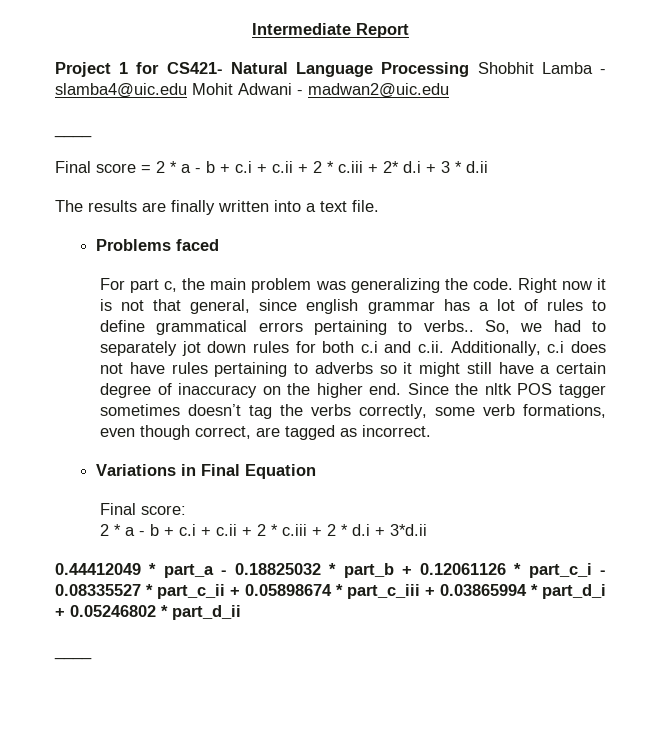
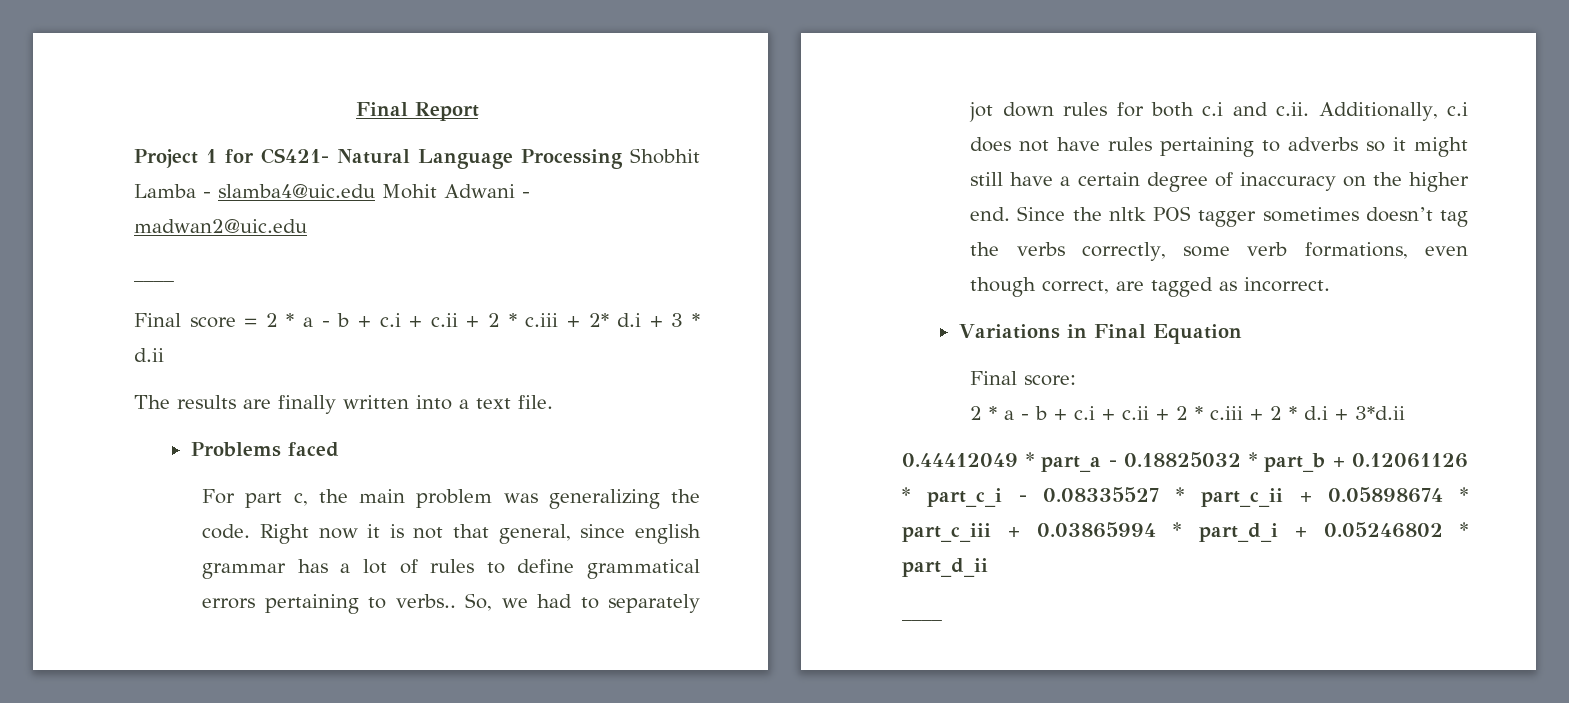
[252,23,351,35] Intermediate -> [355,102,408,116] Final

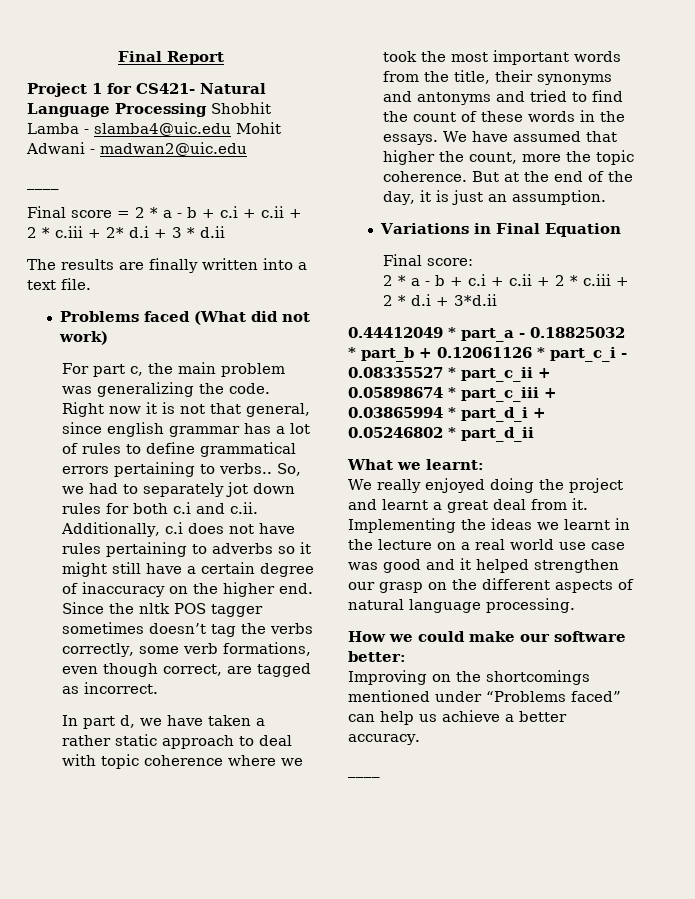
(339, 449) none -> [194,311,311,325] [59,331,109,345] (What did not work)
(1331, 284) none -> [61,715,265,729] [61,734,292,749] [61,754,303,769] [382,50,621,65] [382,70,612,85] [382,90,623,105] [382,110,625,122] [382,131,617,145] [382,150,634,165] [382,171,633,182] [382,190,606,205] // In part d, we have taken a rather static approach to deal with topic coherence where we took the most important words from the title, their synonyms and antonyms and tried to find the count of these words in the essays. We have assumed that higher the count, more the topic coherence. But at the end of the day, it is just an assumption.
(988, 567) none -> [347,459,484,470] [348,478,623,493] [348,498,588,513] [348,518,630,533] [348,539,625,550] [348,558,619,573] [348,578,634,593] [348,598,575,613] [348,631,626,642] [348,651,406,662] [348,670,590,685] [348,690,621,702] [348,710,567,725] [348,734,420,745] // What we learnt: // We really enjoyed doing the project and learnt a great deal from it. Implementing the ideas we learnt in the lecture on a real world use case was good and it helped strengthen our grasp on the different aspects of natural language processing. // How we could make our software better: // Improving on the shortcomings mentioned under “Problems faced” can help us achieve a better accuracy.

